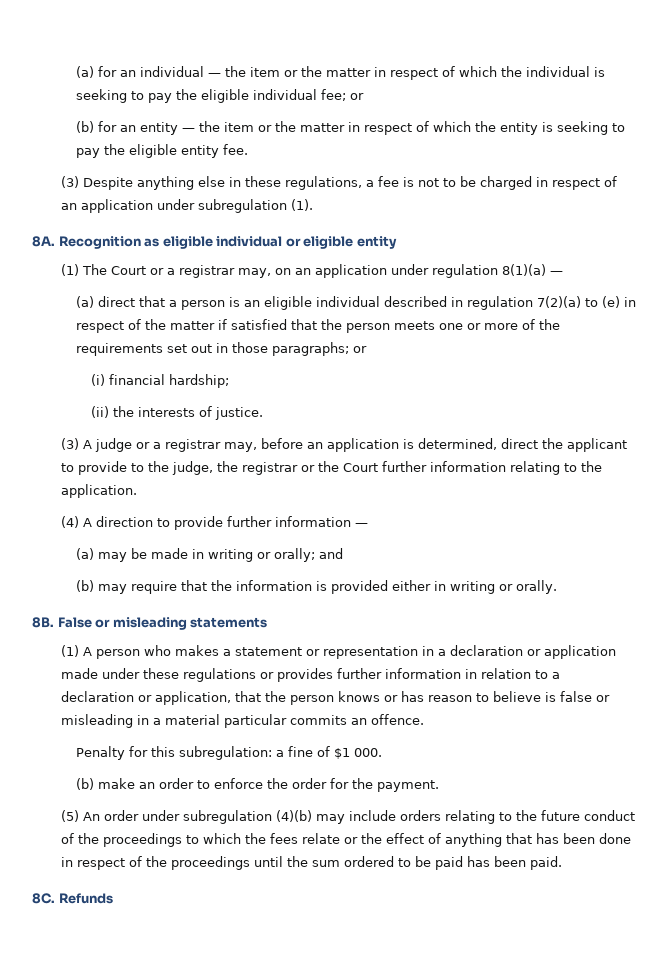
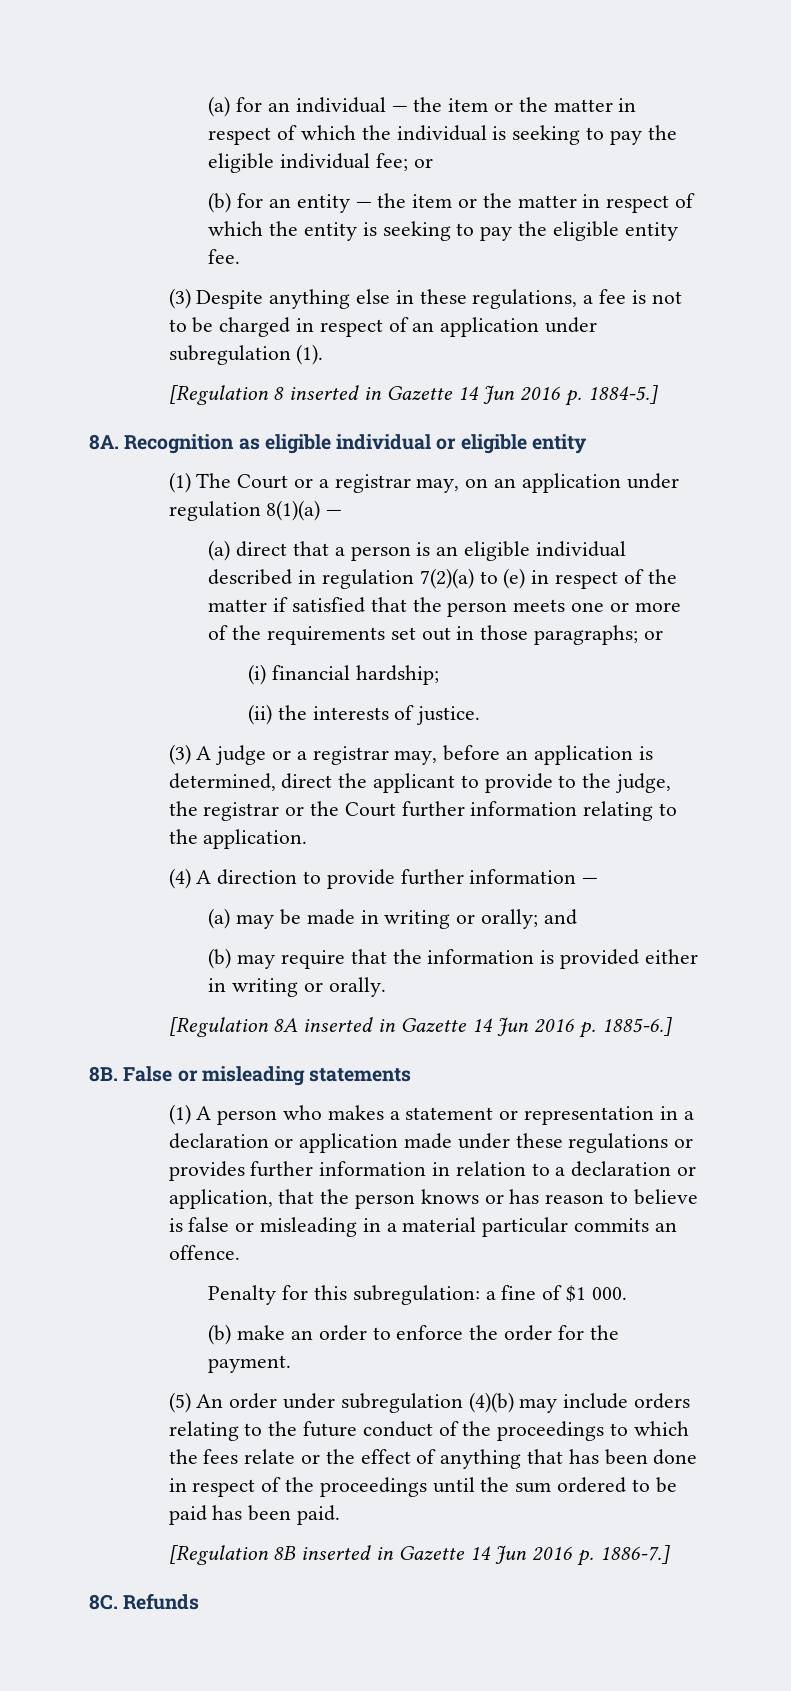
(314, 205) none -> [168,385,658,406] // [Regulation 8 inserted in Gazette 14 Jun 2016 p. 1884-5.]
(557, 587) none -> [168,1017,672,1038] // [Regulation 8A inserted in Gazette 14 Jun 2016 p. 1885-6.]
(563, 863) none -> [168,1545,670,1566] // [Regulation 8B inserted in Gazette 14 Jun 2016 p. 1886-7.]

